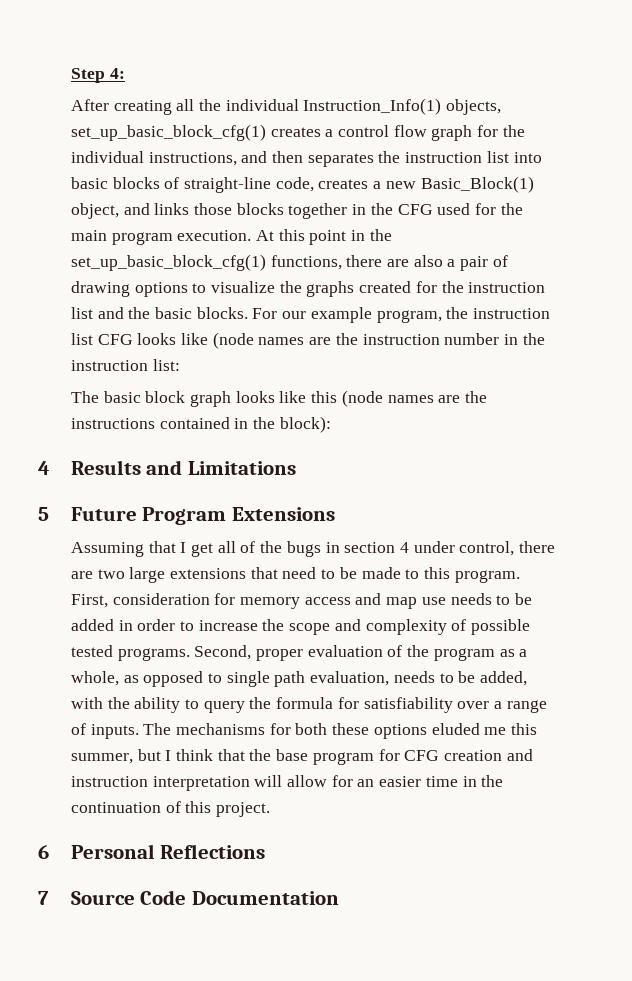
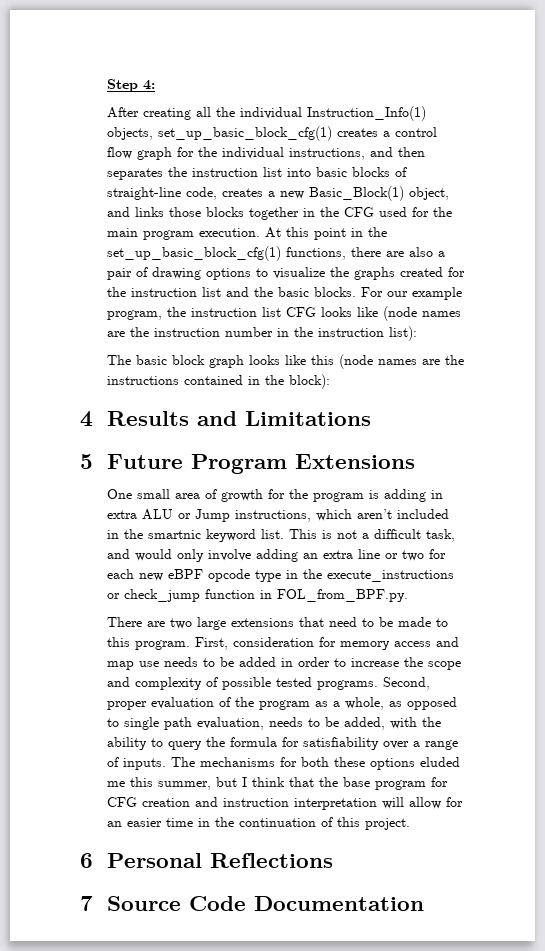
[152,359,180,371] list: -> [389,326,418,341] list):
[70,541,556,557] Assuming that I get all of the bugs in section 4 under control, there -> [107,489,444,502] [107,509,450,522] [107,529,456,542] [107,549,447,562] [107,569,455,582] [107,589,409,602] [107,617,143,627] One small area of growth for the program is adding in extra ALU or Jump instructions, which aren’t included in the smartnic keyword list. This is not a difficult task, and would only involve adding an extra line or two for each new eBPF opcode type in the execute_instructions or check_jump function in FOL_from_BPF.py. // There

